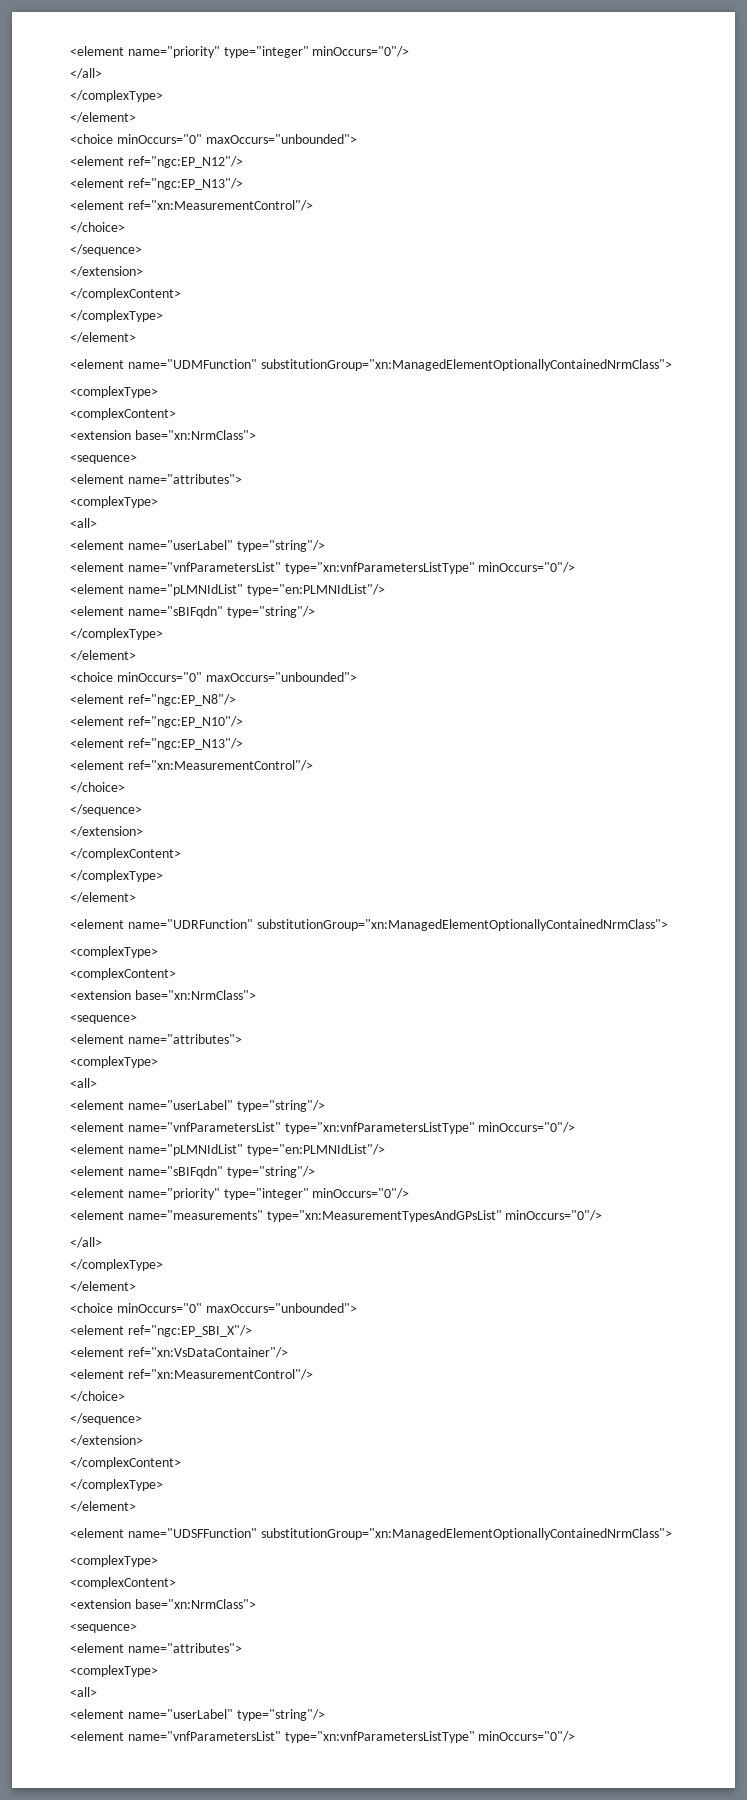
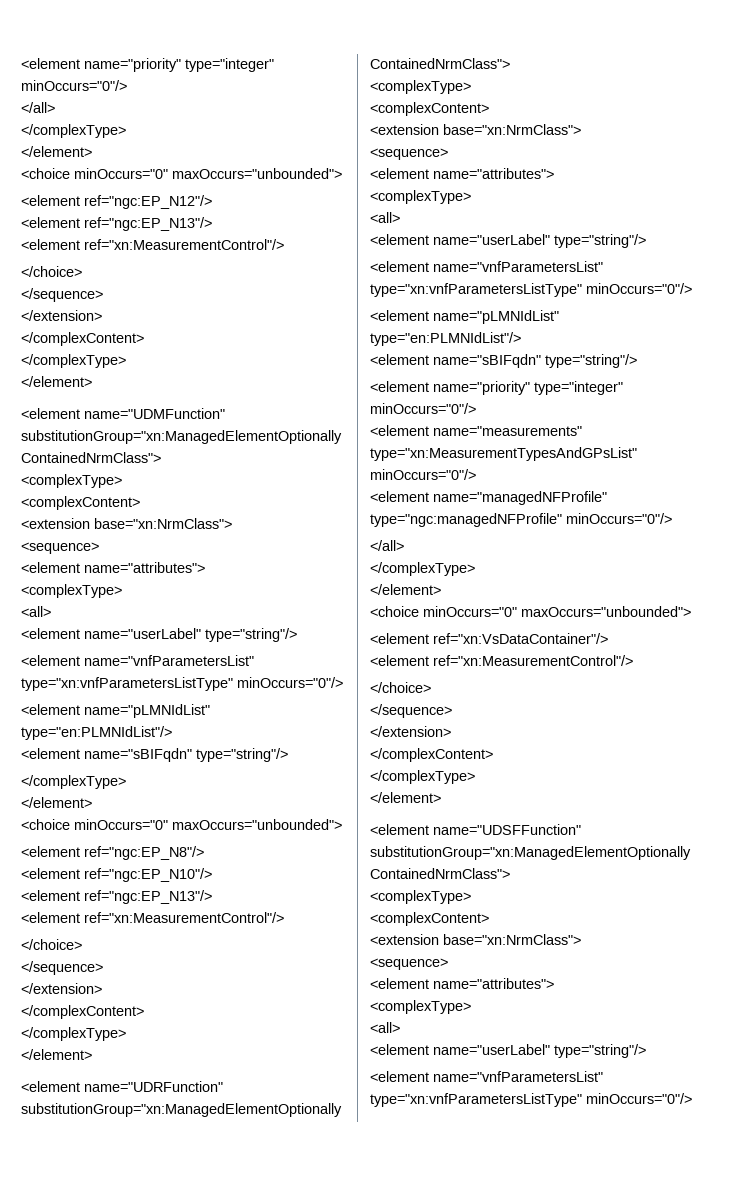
[70,1237,102,1248] [70,1259,163,1271] [70,1281,136,1292] [70,1303,357,1313] [70,1325,252,1337] // </all> // </complexType> // </element> // <choice minOccurs="0" maxOccurs="unbounded"> // <element ref="ngc:EP_SBI_X"/> -> [370,491,607,505] [370,513,672,527] [370,540,404,551] [370,562,475,576] [370,584,441,595] [370,606,691,617] // <element name="managedNFProfile" type="ngc:managedNFProfile" minOccurs="0"/> // </all> // </complexType> // </element> // <choice minOccurs="0" maxOccurs="unbounded">

